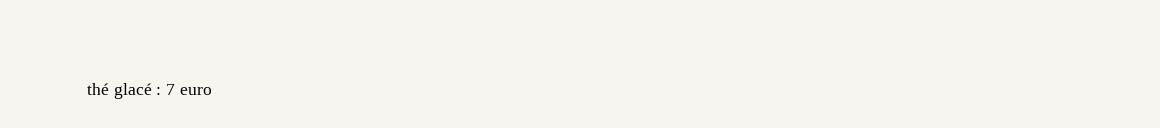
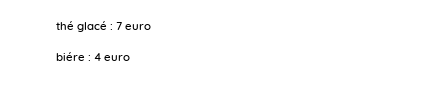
(212, 91) none -> [56,52,131,61] // biére : 4 euro

